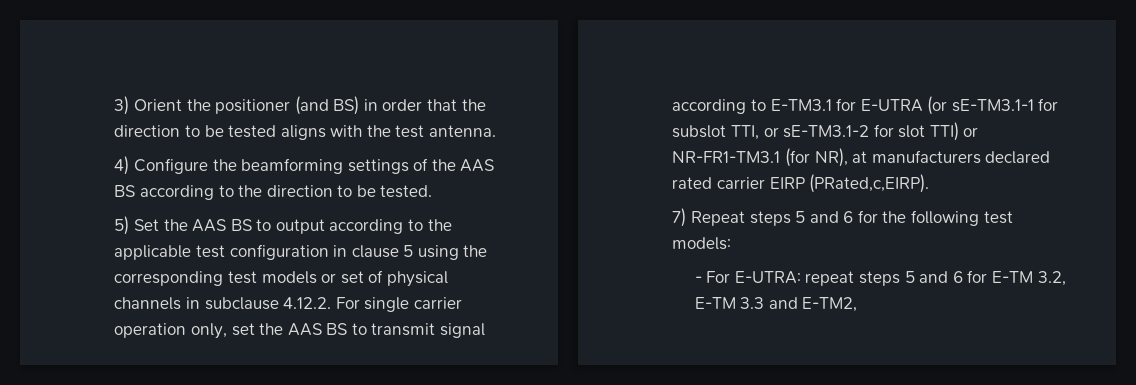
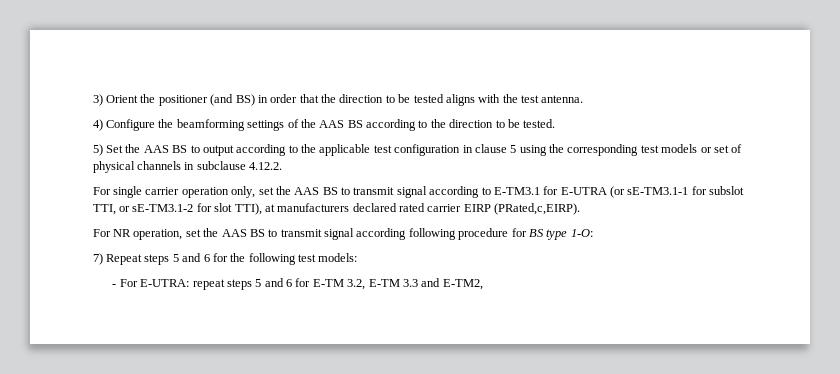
(332, 303) none -> (283, 166) //
[929,122,979,141] [672,148,848,167] TTI) or NR-FR1-TM3.1 (for NR), -> [234,203,262,215] TTI),
(930, 183) none -> [92,228,593,240] // For NR operation, set the AAS BS to transmit signal according following procedure for BS type 1-O:

